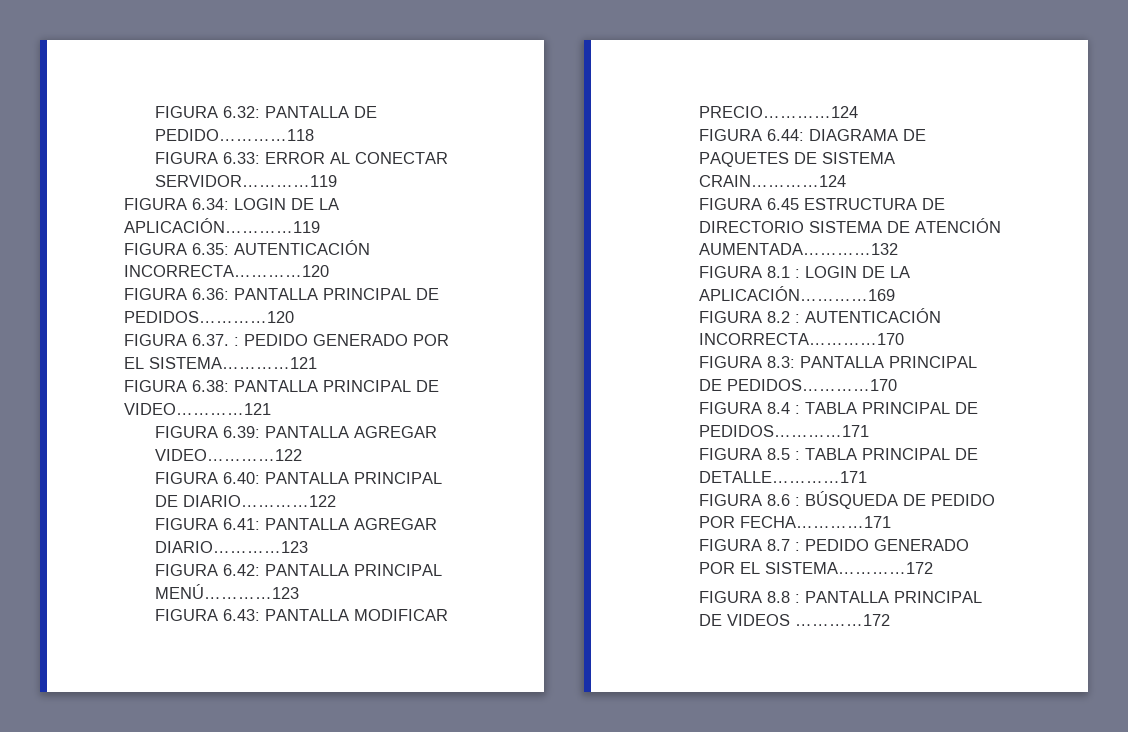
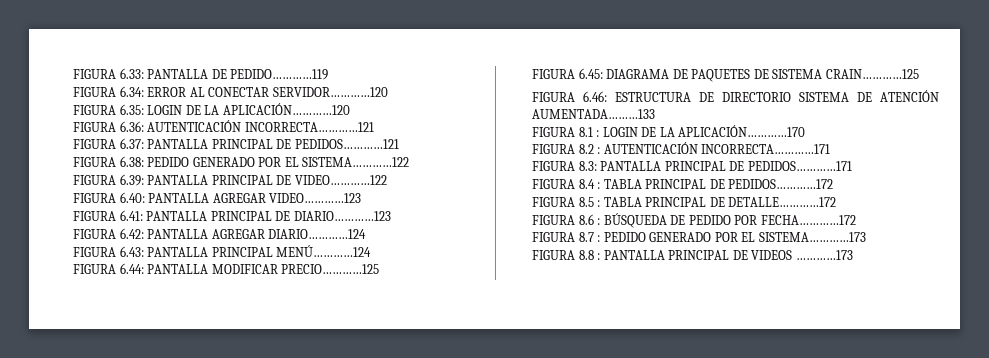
[155,106,261,118] FIGURA 6.32: -> [73,68,144,79] FIGURA 6.33:
[155,129,315,141] [155,152,261,164] PEDIDO…………118 // FIGURA 6.33: -> [230,69,329,80] [73,86,144,97] PEDIDO…………119 // FIGURA 6.34:
[155,175,338,187] [124,198,339,210] [124,218,320,233] [124,240,370,255] [124,265,329,277] [124,288,439,300] [124,311,294,323] [124,334,449,346] [124,357,317,369] [124,380,439,392] [124,403,271,415] SERVIDOR…………119 // FIGURA 6.34: LOGIN DE LA APLICACIÓN…………119 // FIGURA 6.35: AUTENTICACIÓN INCORRECTA…………120 // FIGURA 6.36: PANTALLA PRINCIPAL DE PEDIDOS…………120 // FIGURA 6.37. : PEDIDO GENERADO POR EL SISTEMA…………121 // FIGURA 6.38: PANTALLA PRINCIPAL DE VIDEO…………121 -> [272,87,388,97] [73,103,350,115] [73,120,374,132] [73,138,399,149] [73,156,410,167] SERVIDOR…………120 // FIGURA 6.35: LOGIN DE LA APLICACIÓN…………120 // FIGURA 6.36: AUTENTICACIÓN INCORRECTA…………121 // FIGURA 6.37: PANTALLA PRINCIPAL DE PEDIDOS…………121 // FIGURA 6.38: PEDIDO GENERADO POR EL SISTEMA…………122
[354,426,438,438] AGREGAR -> [211,175,292,185] PRINCIPAL DE
[354,472,443,484] [155,495,337,507] PRINCIPAL DE DIARIO…………122 -> [212,193,362,203] AGREGAR VIDEO…………123
[354,518,438,530] AGREGAR -> [210,211,291,221] PRINCIPAL DE
[354,564,443,576] [155,584,300,599] PRINCIPAL MENÚ…………123 -> [211,229,367,239] AGREGAR DIARIO…………124
[354,609,449,621] [699,106,859,118] MODIFICAR PRECIO…………124 -> [211,245,372,257] PRINCIPAL MENÚ…………124
(805, 135) none -> [147,264,380,274] [532,68,603,79] PANTALLA MODIFICAR PRECIO…………125 // FIGURA 6.45:
[699,175,847,187] [699,198,800,210] CRAIN…………124 // FIGURA 6.45 -> [825,69,919,79] [532,91,608,102] CRAIN…………125 // FIGURA 6.46:
[699,243,899,255] AUMENTADA…………132 -> [532,109,656,119] AUMENTADA………133
[699,286,896,301] APLICACIÓN…………169 -> [678,125,806,137] APLICACIÓN…………170
[699,333,905,345] INCORRECTA…………170 -> [701,144,831,154] INCORRECTA…………171
[727,379,898,391] PEDIDOS…………170 -> [747,161,852,171] PEDIDOS…………171
[699,425,870,437] PEDIDOS…………171 -> [728,179,834,189] PEDIDOS…………172
[699,471,868,483] DETALLE…………171 -> [728,197,837,207] DETALLE…………172
[740,516,892,528] FECHA…………171 -> [760,215,856,225] FECHA…………172
[765,562,934,574] SISTEMA…………172 -> [758,232,866,242] SISTEMA…………173
[795,614,891,626] …………172 -> [795,250,853,260] …………173

